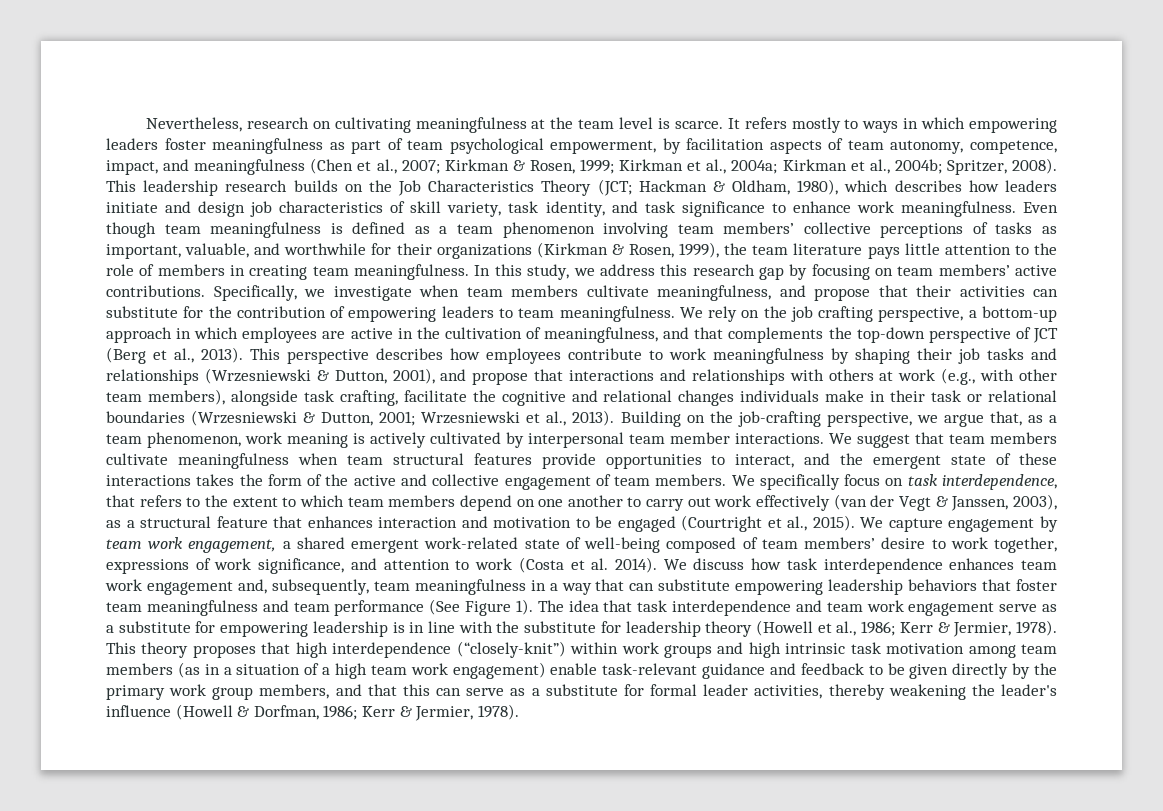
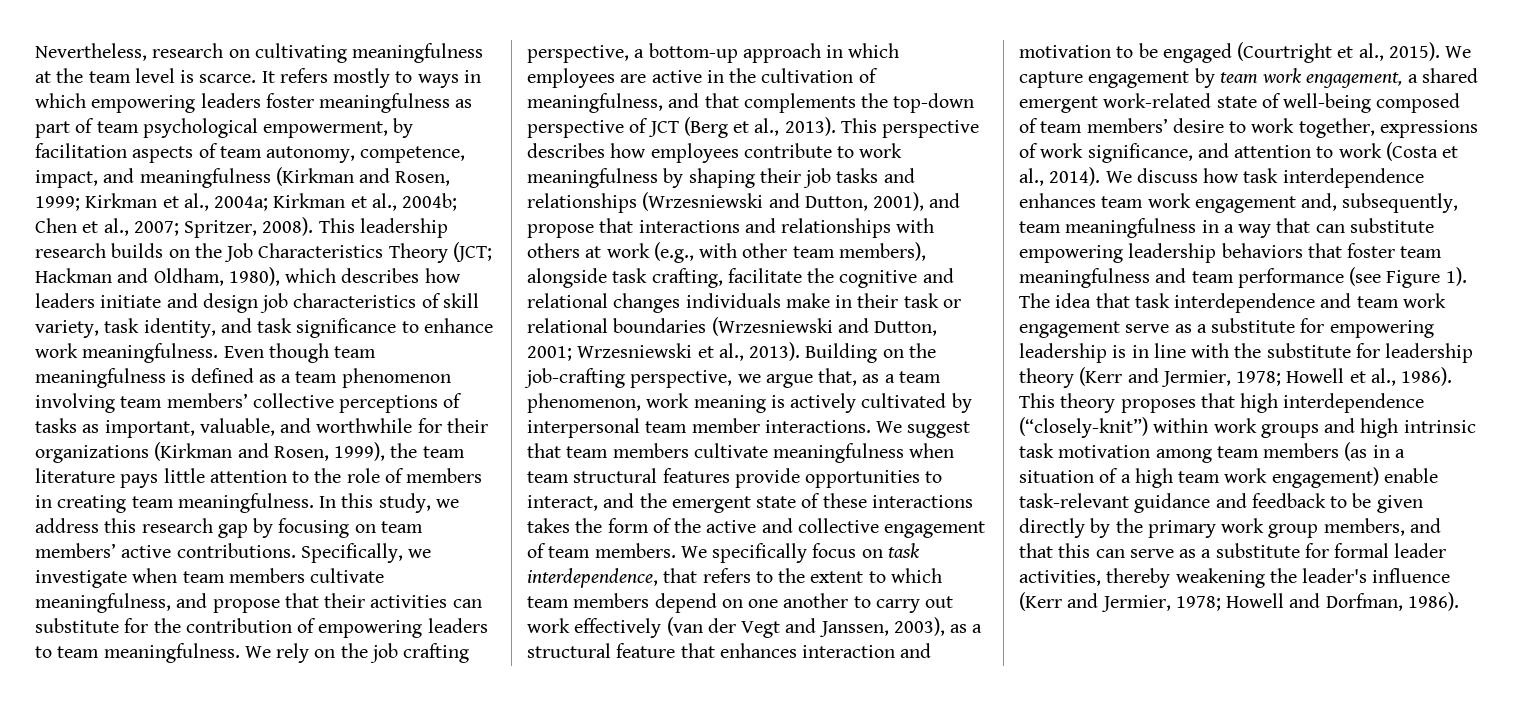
[310,158,525,174] (Chen et al., 2007; Kirkman & -> [275,167,391,186] (Kirkman and
(942, 166) none -> [35,218,179,236] Chen et al., 2007;
[712,181,725,192] & -> [117,268,149,283] and
[611,244,624,255] & -> [237,443,269,458] and
[316,370,329,381] & -> [768,193,800,208] and
[303,412,316,423] & -> [837,318,869,333] and
[935,496,948,507] & -> [785,618,817,633] and
[591,558,609,570] al. -> [1019,168,1044,186] al.,
[429,599,461,615] (See -> [1349,267,1382,286] (see
[755,620,1057,637] (Howell et al., 1986; Kerr & Jermier, 1978). -> [1079,367,1453,387] (Kerr and Jermier, 1978; Howell et al., 1986).
[175,704,519,721] (Howell & Dorfman, 1986; Kerr & Jermier, 1978). -> [1019,592,1459,612] (Kerr and Jermier, 1978; Howell and Dorfman, 1986).

